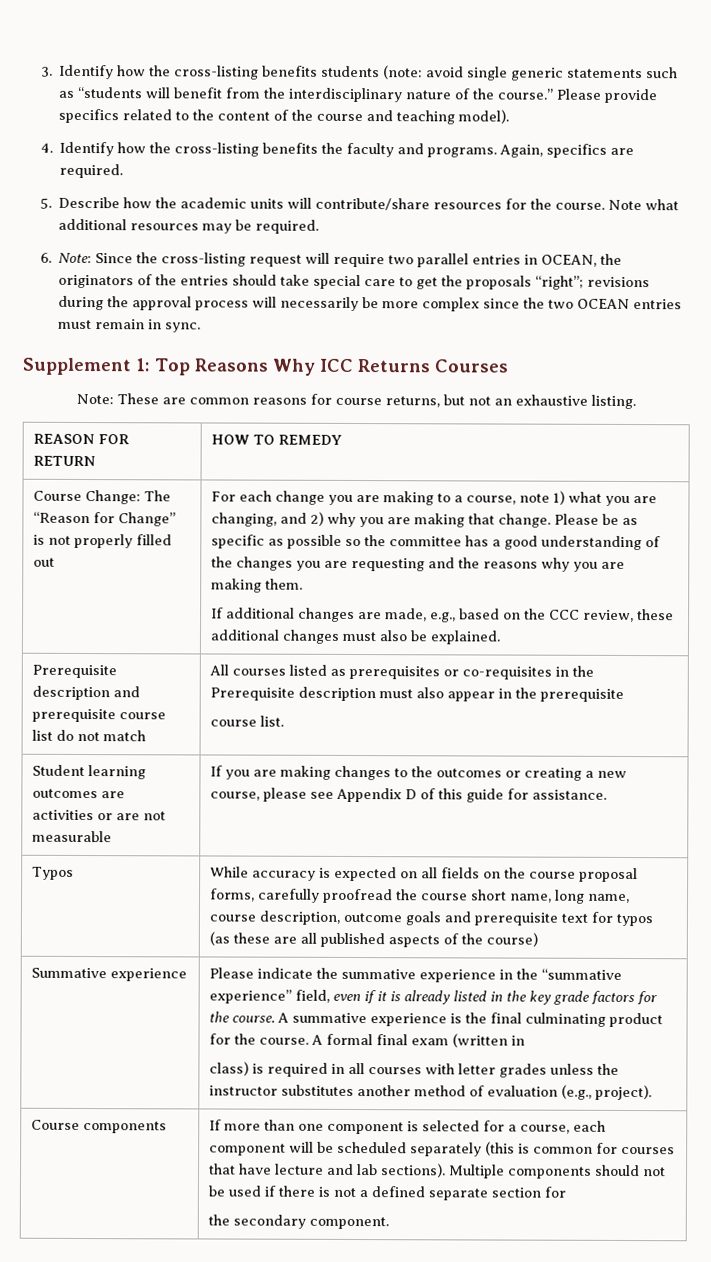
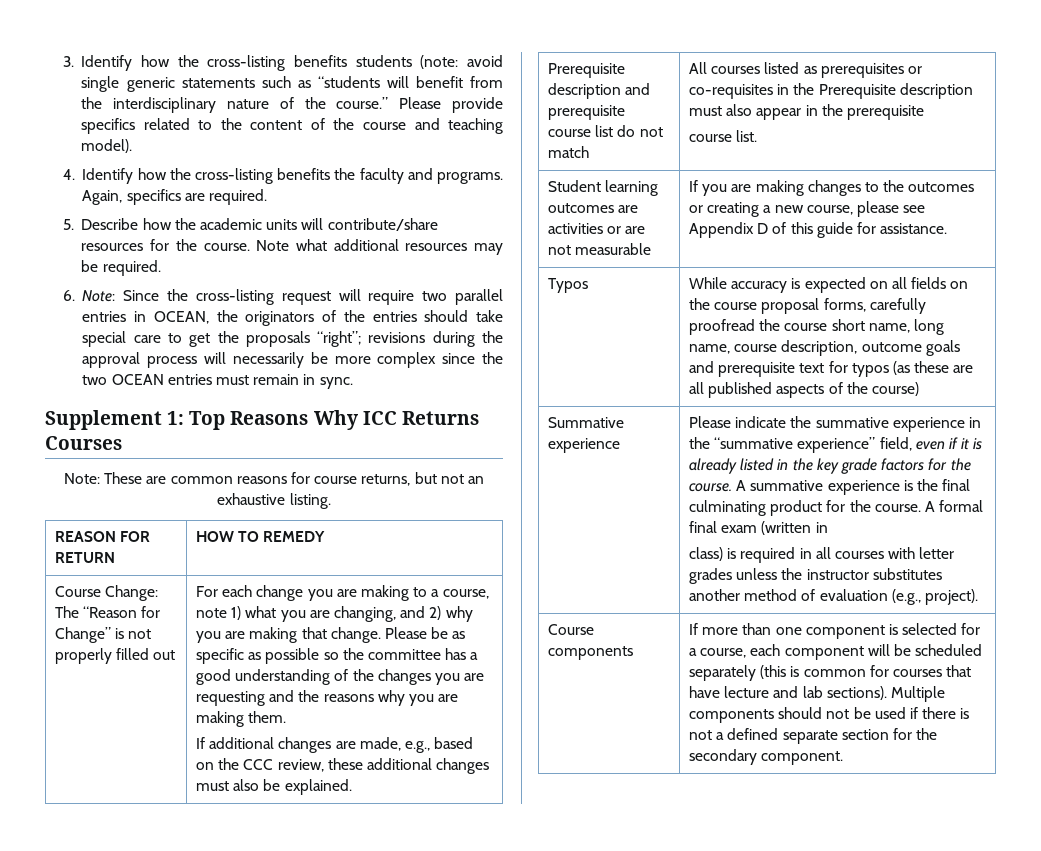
(567, 1192) // -> (912, 734) none

